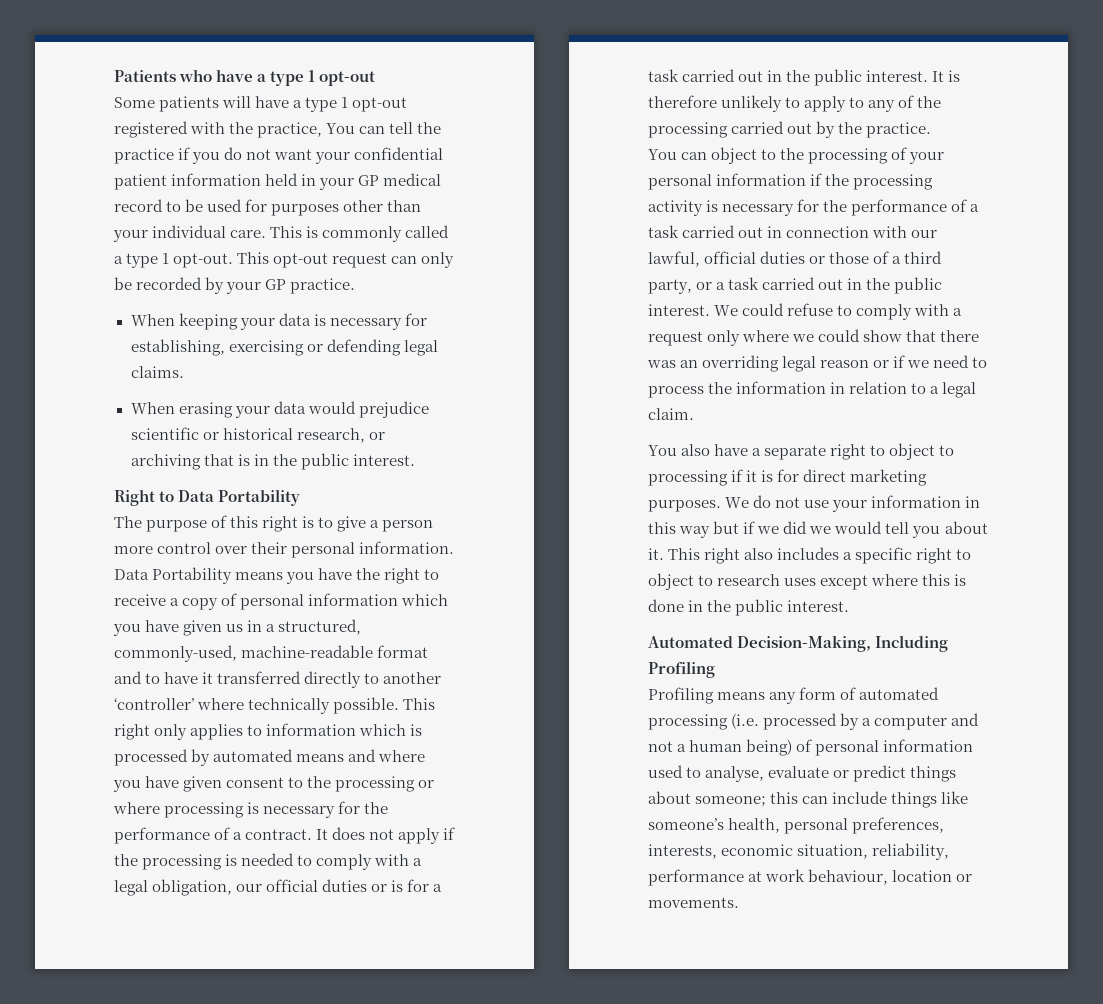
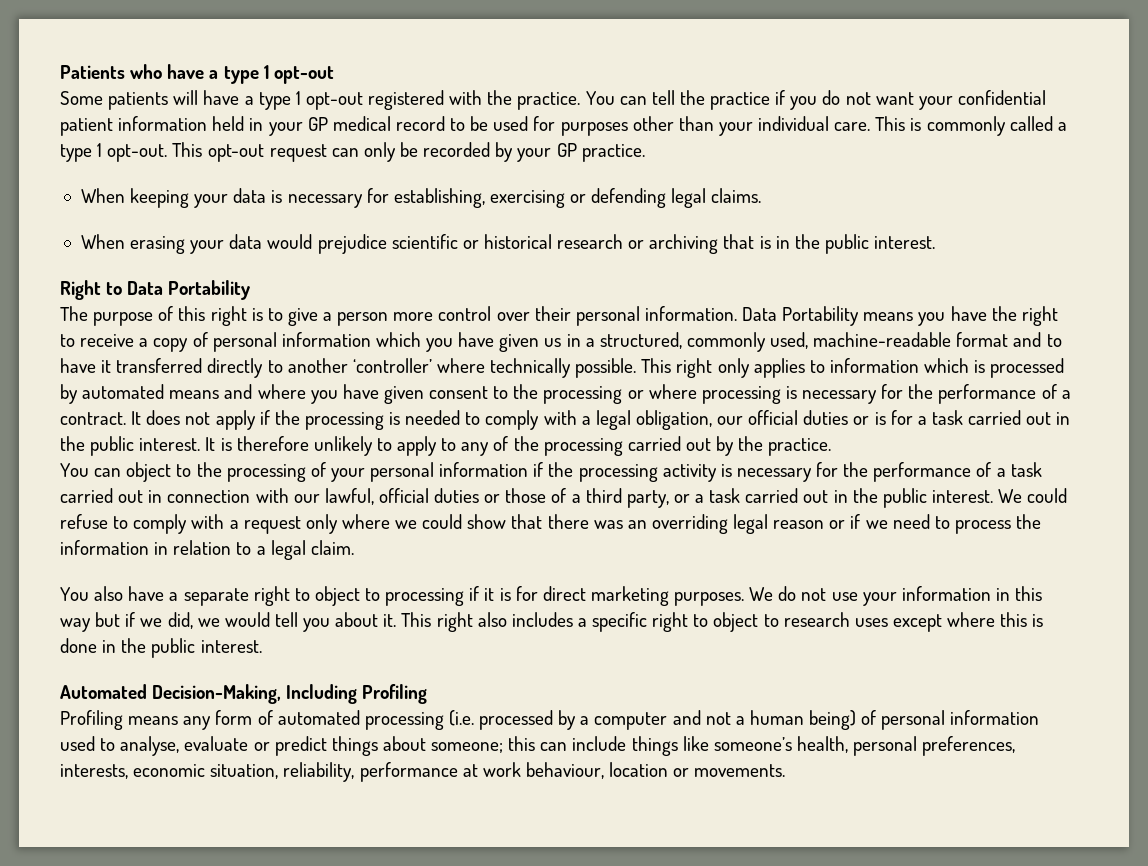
[257,122,323,138] practice, -> [517,92,581,110] practice.
[296,428,365,443] research, -> [557,234,624,249] research
[114,645,237,662] commonly-used, -> [686,332,809,352] commonly used,
[783,521,808,534] did -> [167,612,193,629] did,

